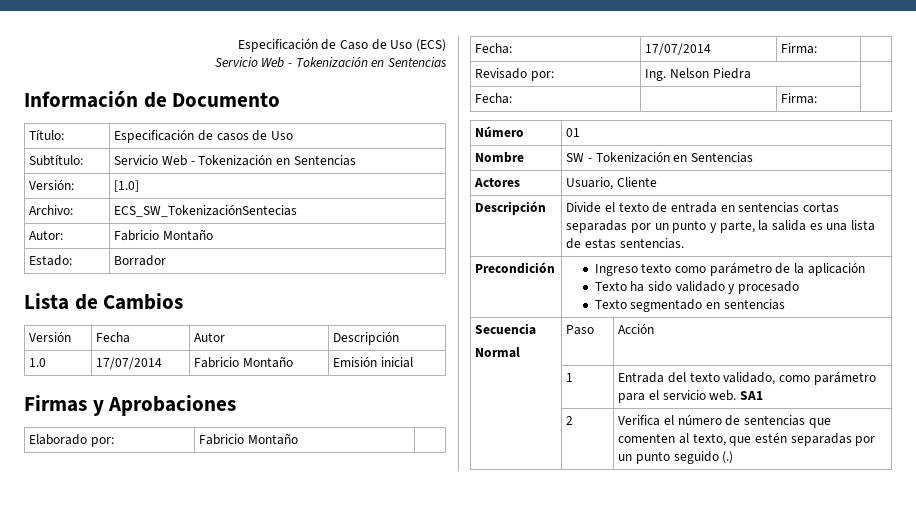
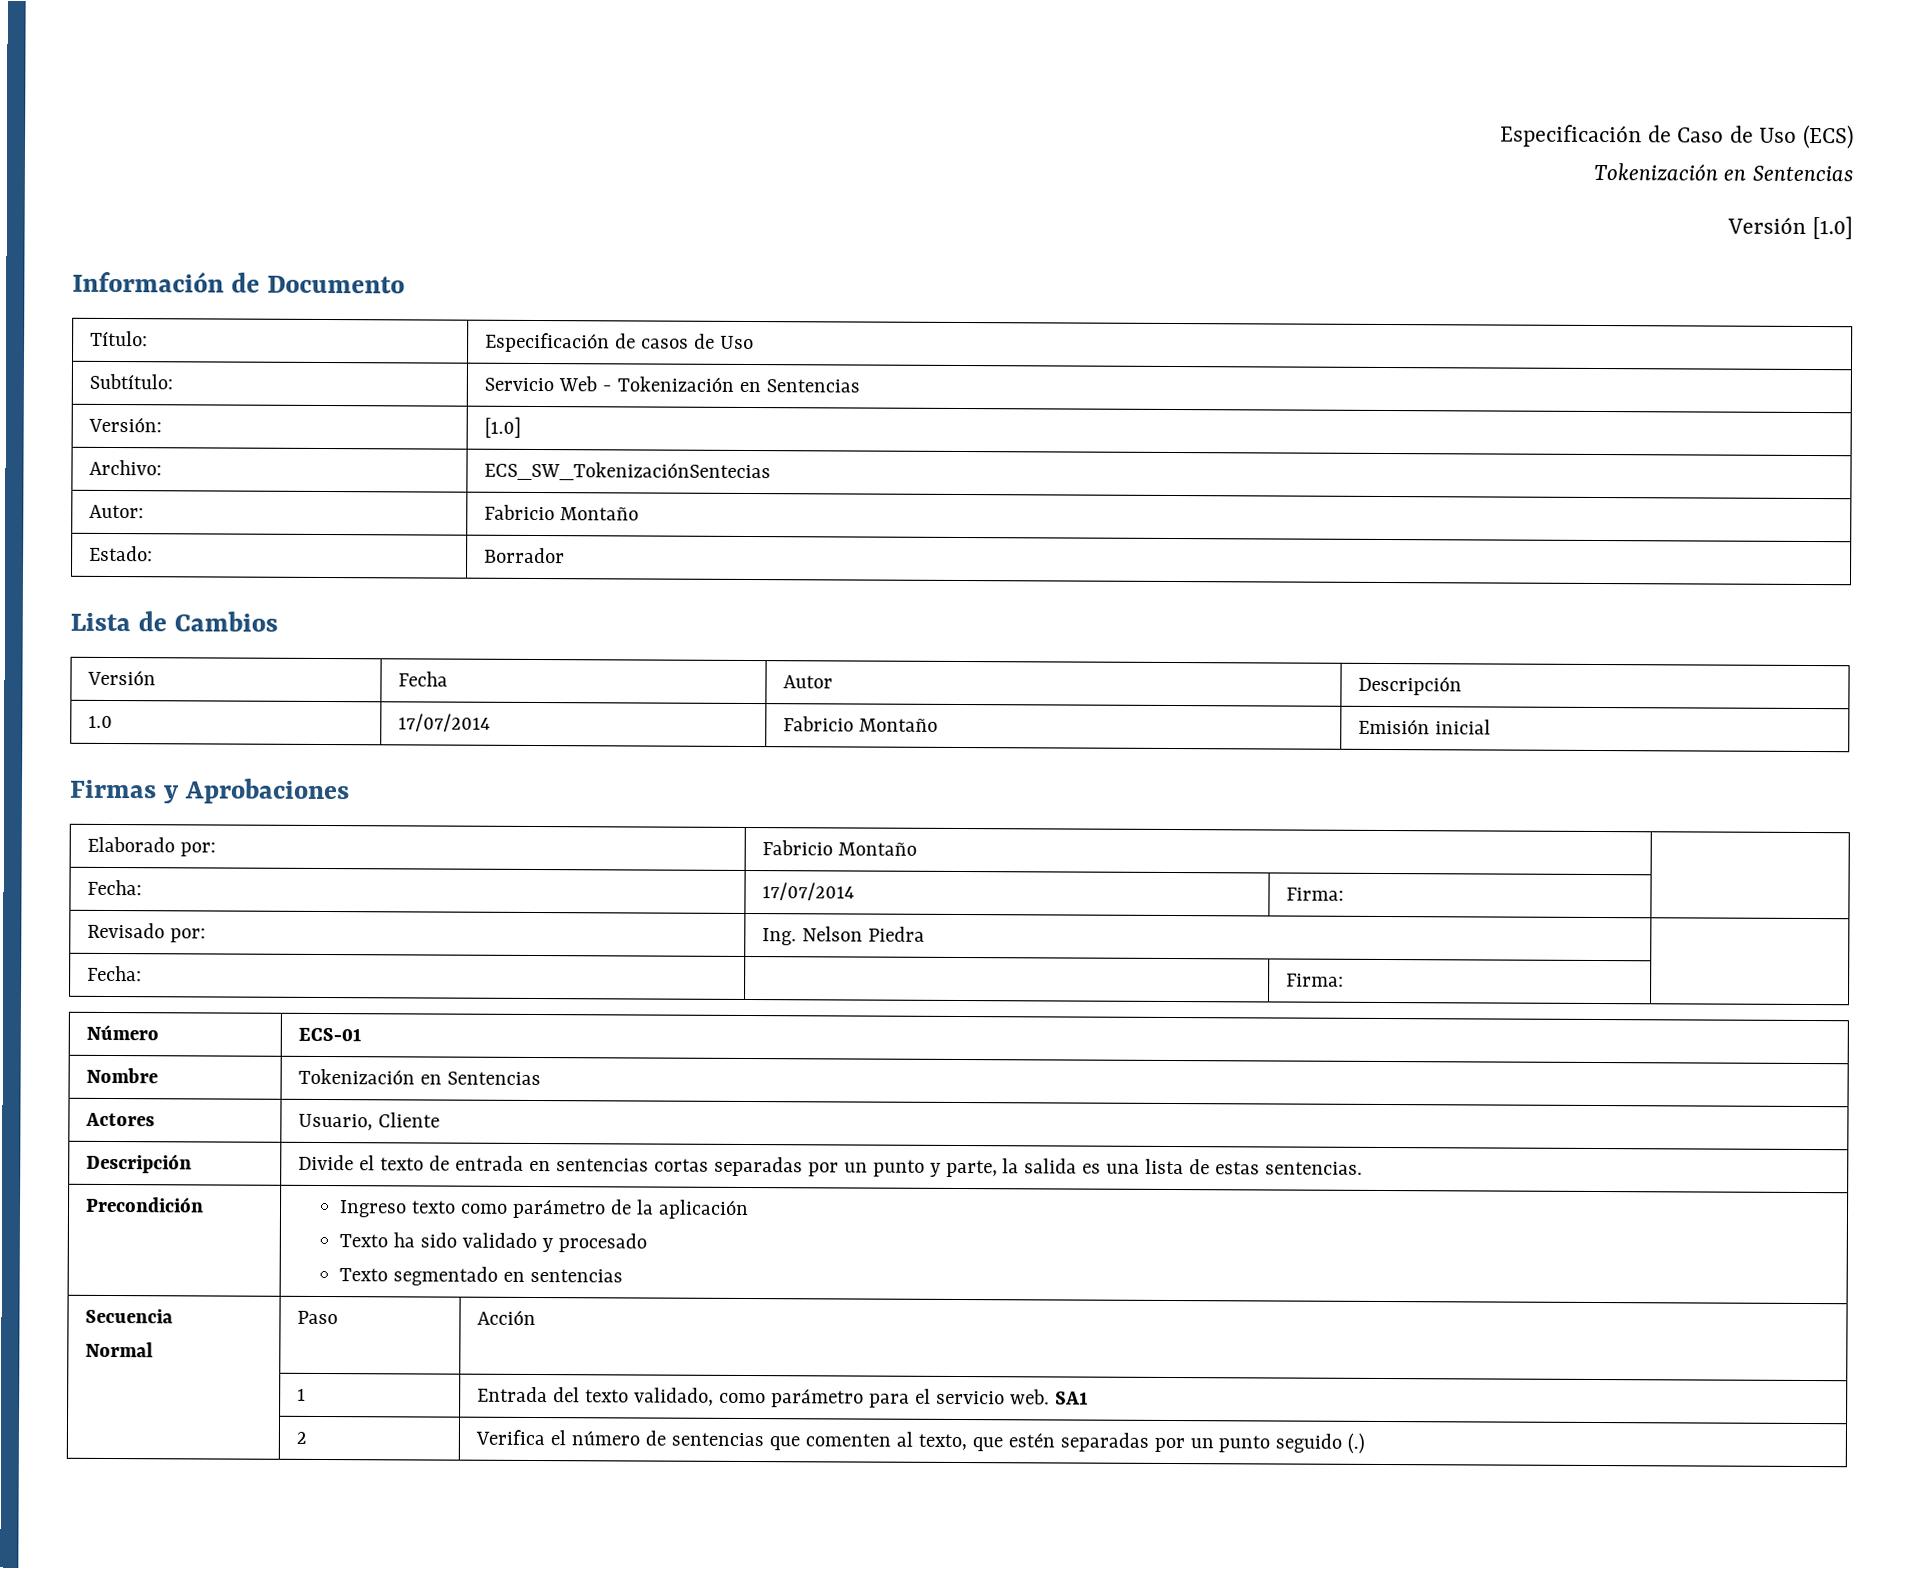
[214,56,447,68] Servicio Web - Tokenización en Sentencias -> [1592,162,1853,182] [1727,216,1853,240] Tokenización en Sentencias // Versión [1.0]
[566,128,581,137] 01 -> [298,1027,363,1042] ECS-01
[566,153,593,162] SW - -> (159, 1075) none

